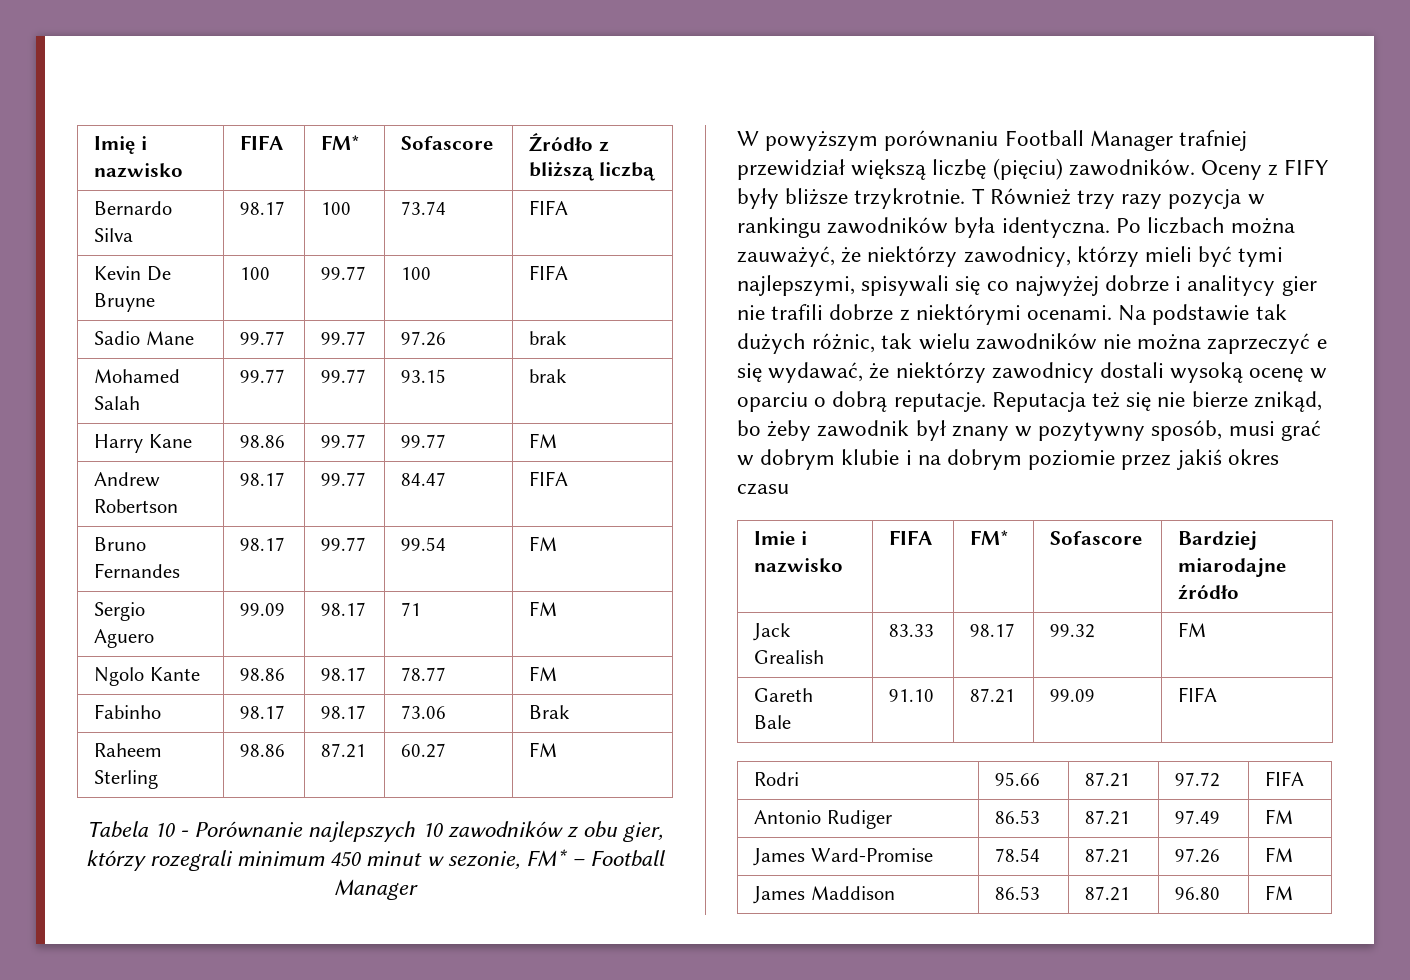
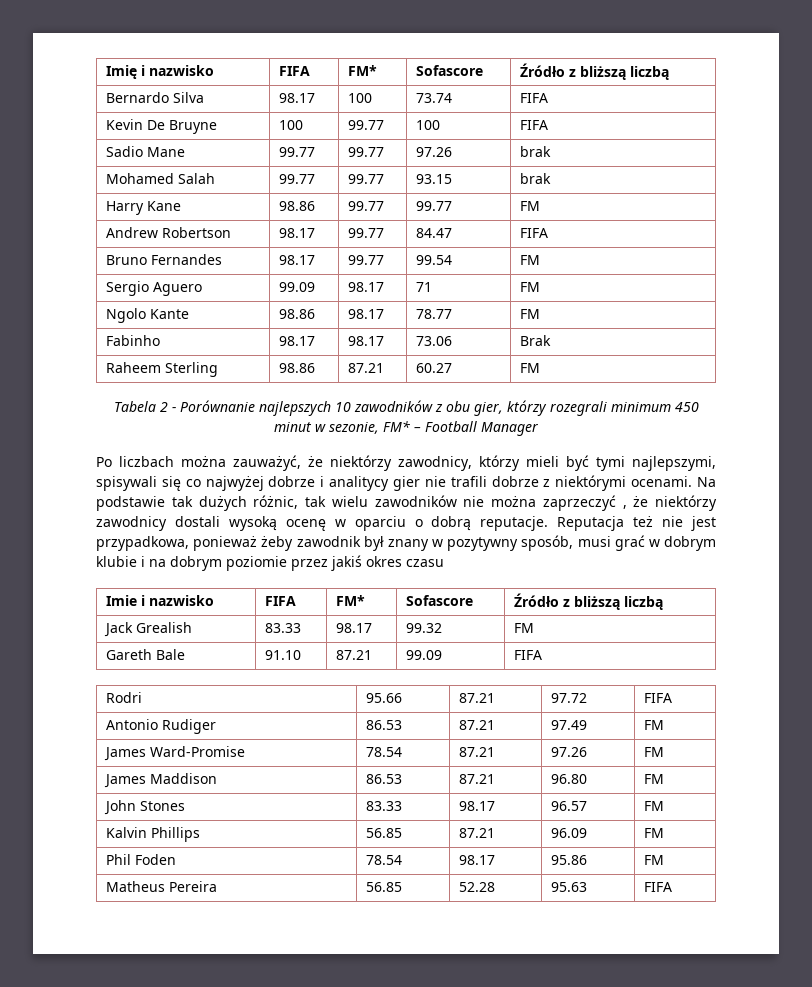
[153,822,175,837] 10 -> [159,402,168,412] 2
[737,130,1248,151] [737,158,1329,180] [737,188,1265,209] [737,217,1110,238] W powyższym porównaniu Football Manager trafniej przewidział większą liczbę (pięciu) zawodników. Oceny z FIFY były bliższe trzykrotnie. T Również trzy razy pozycja w rankingu zawodników była identyczna. -> (538, 429) none
[1316,339,1327,349] [737,362,864,383] e się wydawać, -> [622,505,627,509] ,
[1126,391,1322,412] [737,420,761,436] się nie bierze znikąd, bo -> [662,516,716,531] [96,536,258,551] nie jest przypadkowa, ponieważ
[1178,531,1258,550] [1178,558,1287,577] [1178,584,1240,600] Bardziej miarodajne źródło -> [514,593,664,610] Źródło z bliższą liczbą
(1294, 892) none -> [104,800,186,815] [366,801,403,811] [459,801,496,811] [551,801,588,811] [644,801,665,811] [106,827,201,842] [366,828,403,838] [459,828,496,838] [551,828,588,838] [644,828,665,838] [106,854,177,865] [366,855,403,865] [459,855,496,865] [551,855,588,865] [644,855,665,865] [106,881,218,892] [366,882,403,892] [459,882,496,892] [551,882,588,892] [644,882,673,892] // John Stones | 83.33 | 98.17 | 96.57 | FM // Kalvin Phillips | 56.85 | 87.21 | 96.09 | FM // Phil Foden | 78.54 | 98.17 | 95.86 | FM // Matheus Pereira | 56.85 | 52.28 | 95.63 | FIFA

